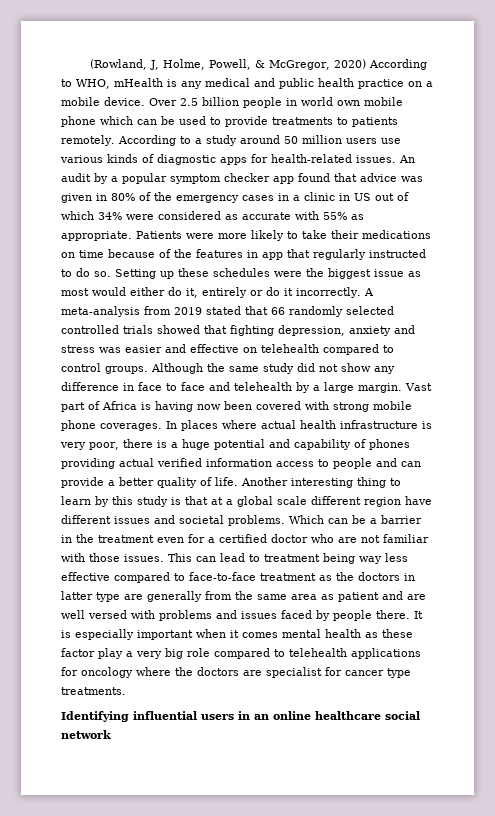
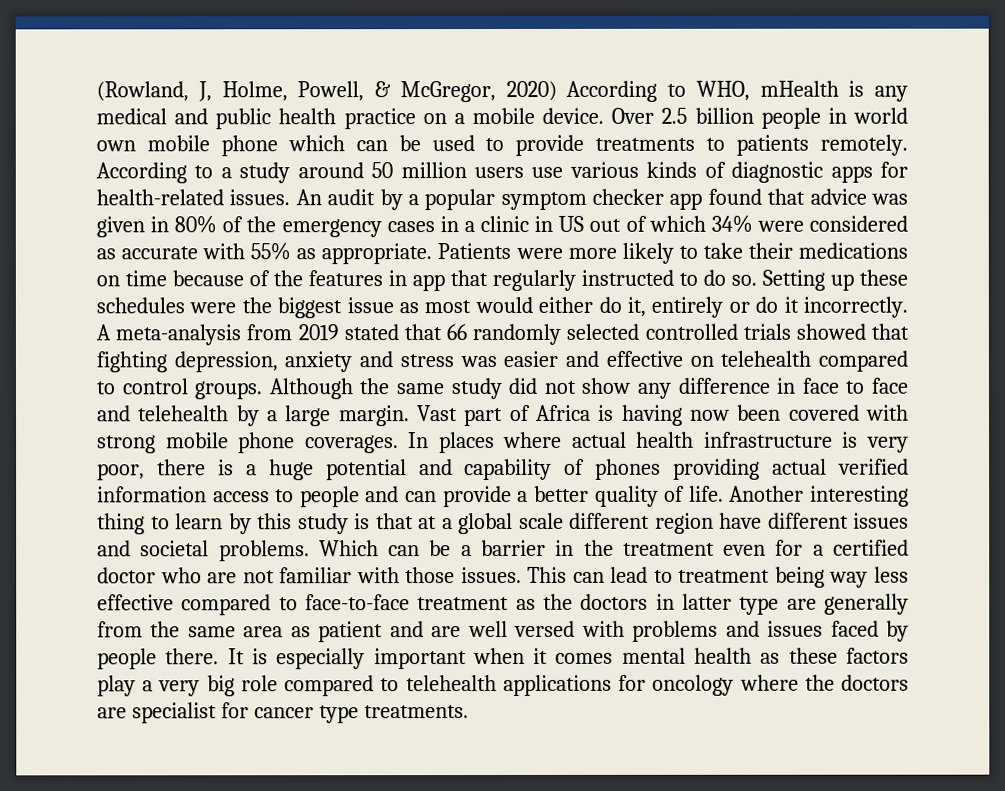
[61,648,95,657] factor -> [845,647,909,664] factors
[61,711,420,722] [61,730,111,739] // Identifying influential users in an online healthcare social network -> (469, 712) none

